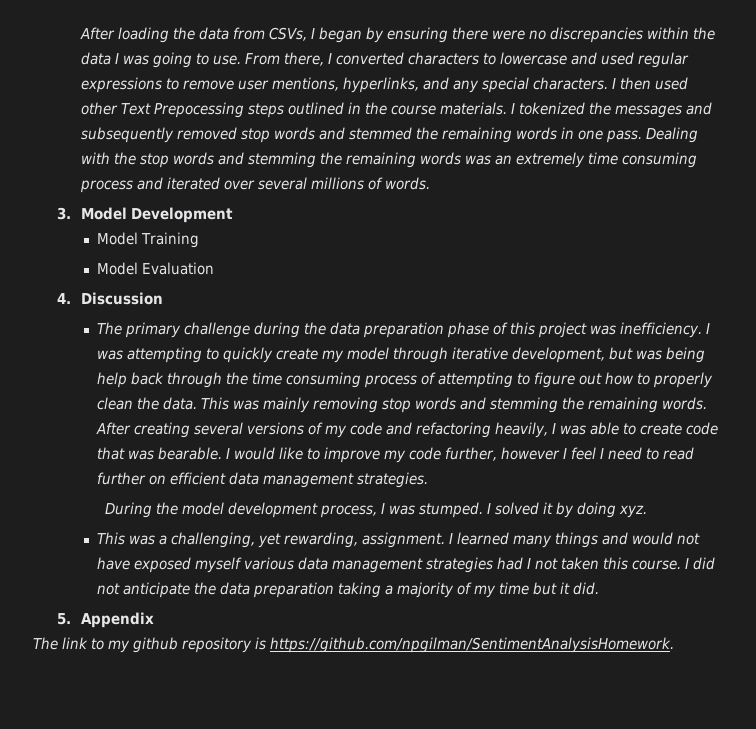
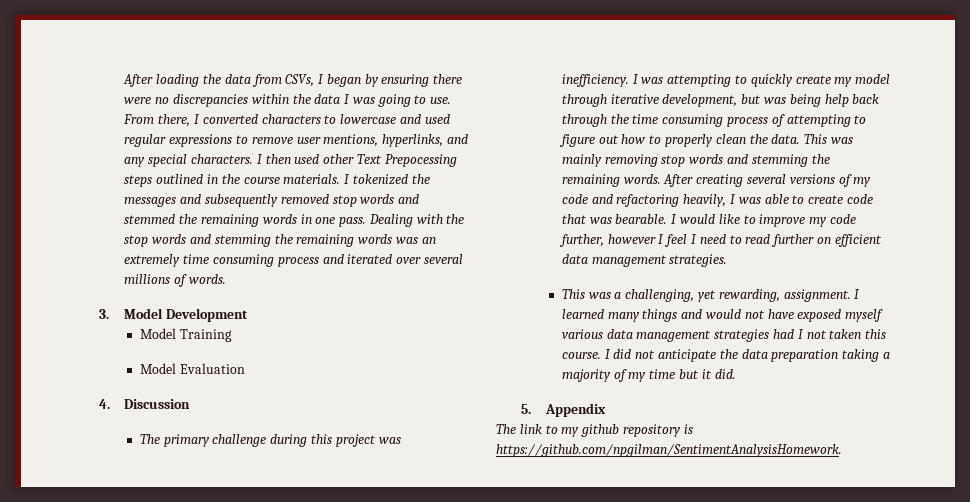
[304,322,509,338] the data preparation phase of -> (308, 440) none
[105,502,648,518] // During the model development process, I was stumped. I solved it by doing xyz. -> (728, 260) none

